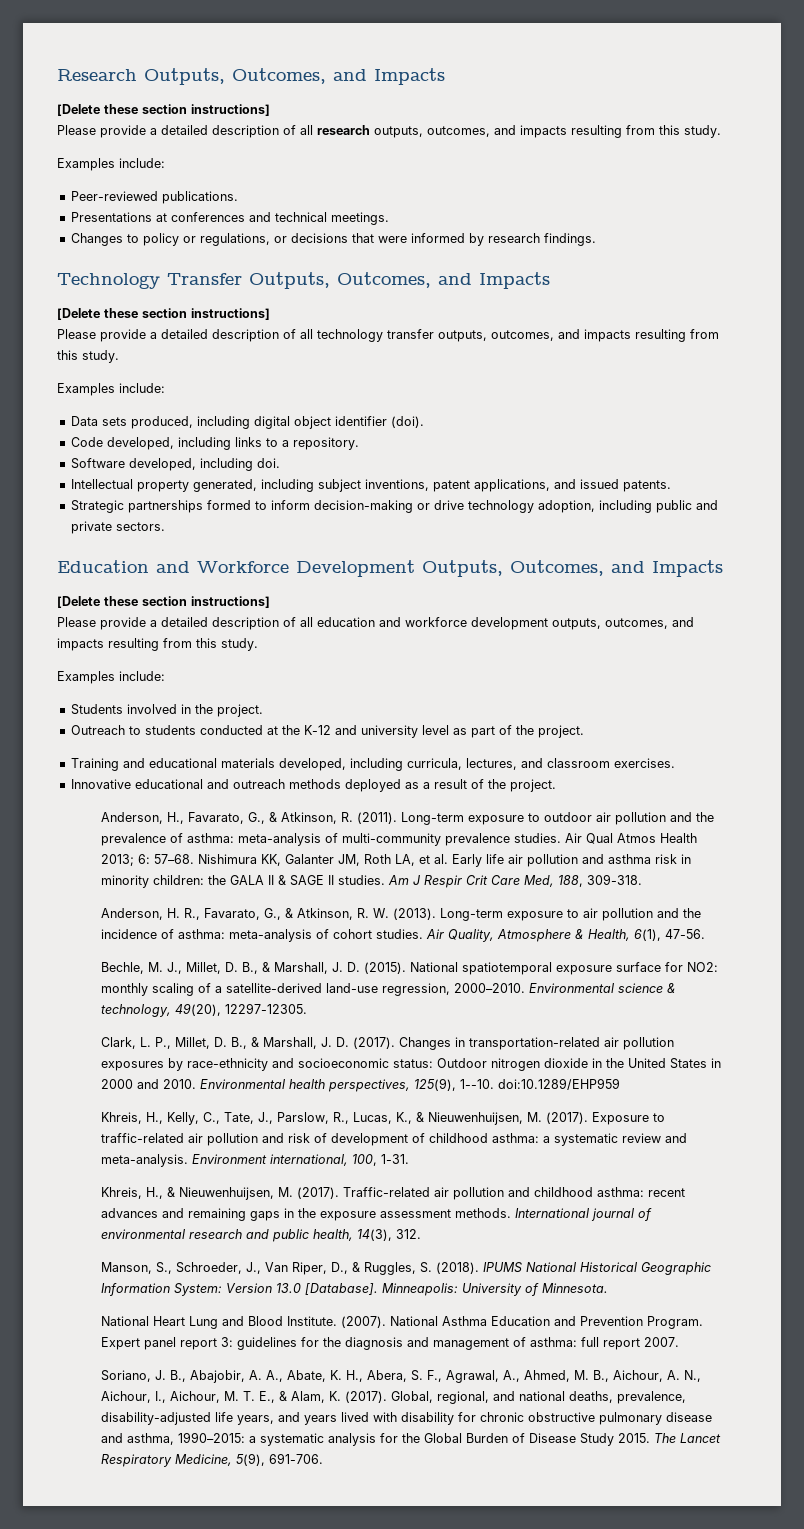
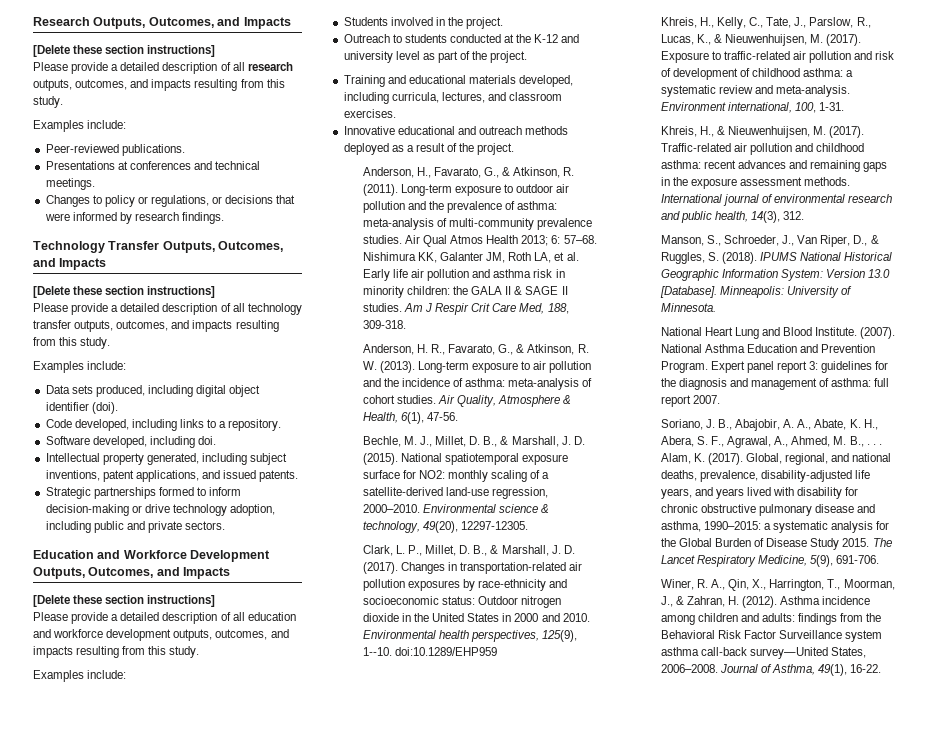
[613,1370,702,1382] [101,1391,288,1403] Aichour, A. N., Aichour, I., Aichour, M. T. E., & -> [866,444,882,445] . . .
(324, 1458) none -> [660,579,895,591] [660,596,871,608] [660,613,882,625] [660,630,883,642] [660,647,867,659] [660,664,882,676] // Winer, R. A., Qin, X., Harrington, T., Moorman, J., & Zahran, H. (2012). Asthma incidence among children and adults: findings from the Behavioral Risk Factor Surveillance system asthma call-back survey—United States, 2006–2008. Journal of Asthma, 49(1), 16-22.

